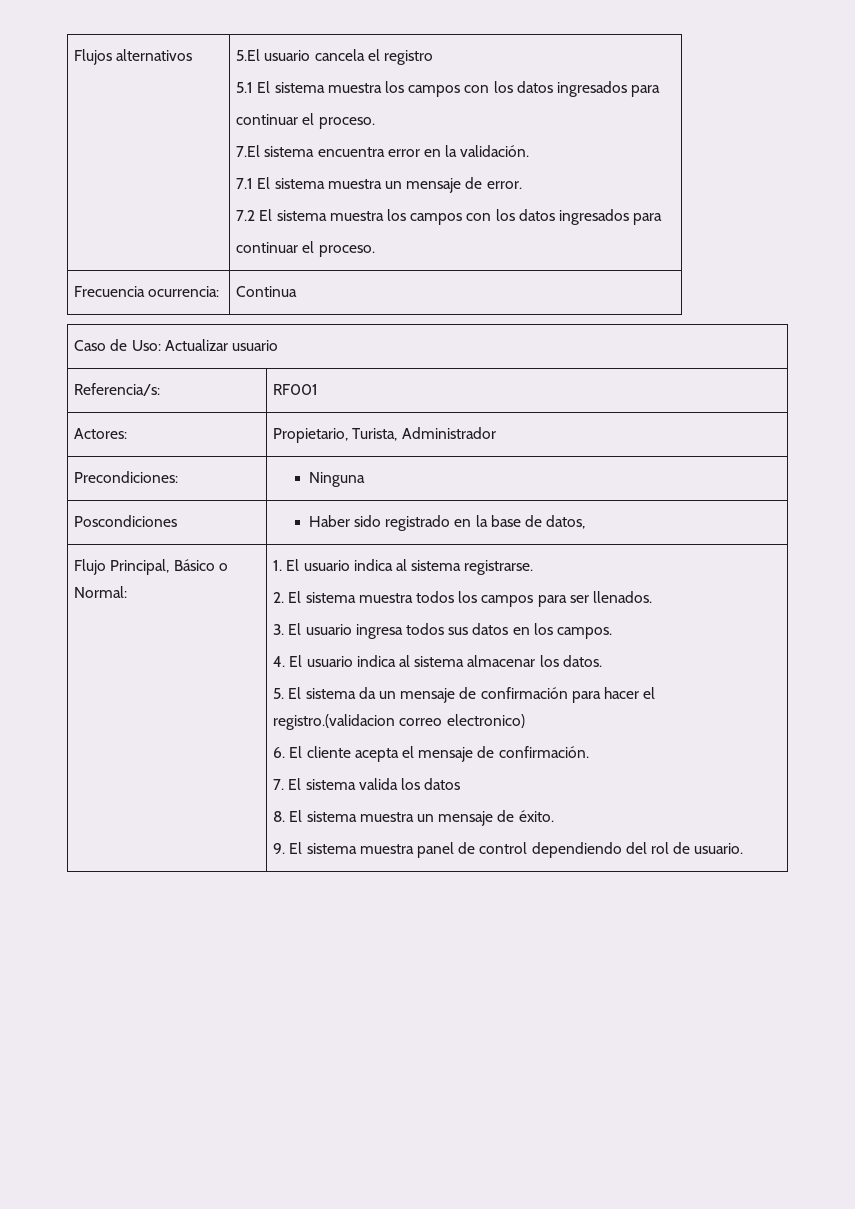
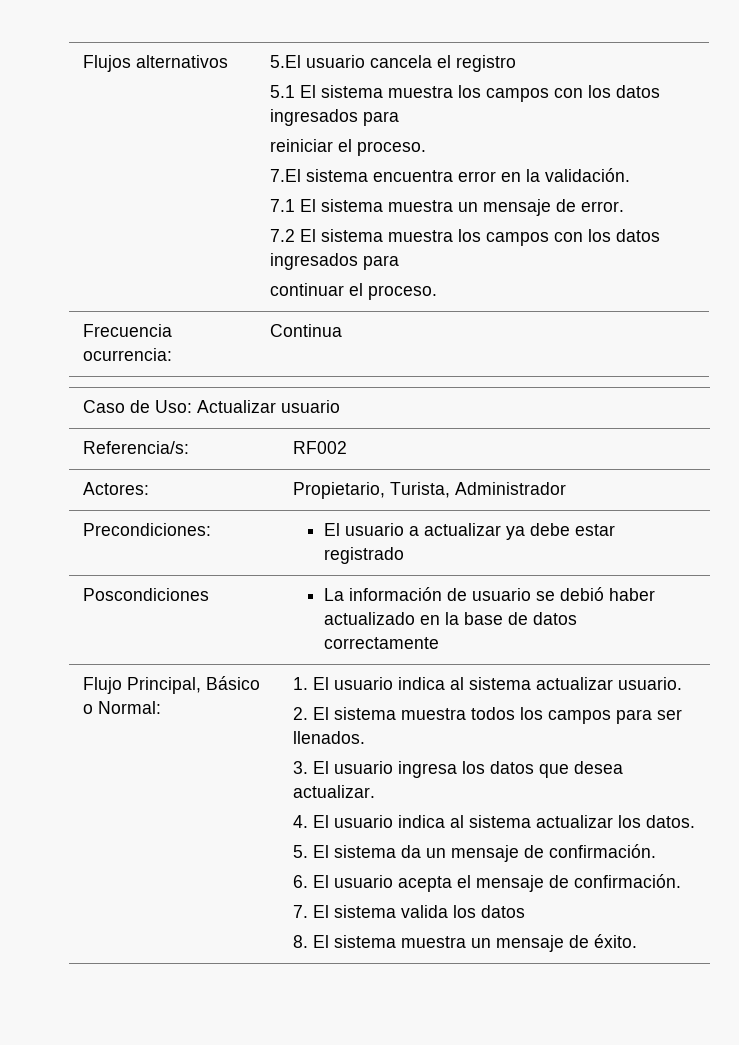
[236,114,299,125] continuar -> [269,139,333,152] reiniciar
[273,384,319,395] RF001 -> [292,441,347,454] RF002
[308,472,365,487] [74,515,178,527] [308,515,451,531] Ninguna // Poscondiciones | Haber sido registrado -> [324,523,616,540] [324,547,405,564] [82,588,209,601] [324,587,656,601] [324,612,416,625] El usuario a actualizar ya debe estar registrado // Poscondiciones | La información de usuario se debió haber actualizado
[546,515,586,529] datos, -> [533,612,578,625] [324,637,440,649] datos correctamente
[464,560,534,575] registrarse. -> [535,677,682,690] actualizar usuario.
[406,623,612,639] todos sus datos en los campos. -> [461,761,623,778] [292,785,375,798] los datos que desea actualizar.
[467,655,536,667] almacenar -> [535,815,613,828] actualizar
[480,687,656,703] [273,714,525,730] confirmación para hacer el registro.(validacion correo electronico) -> [548,844,656,858] confirmación.
[306,746,351,758] cliente -> [333,875,393,888] usuario
[273,842,744,858] // 9. El sistema muestra panel de control dependiendo del rol de usuario. -> (637, 941) none

